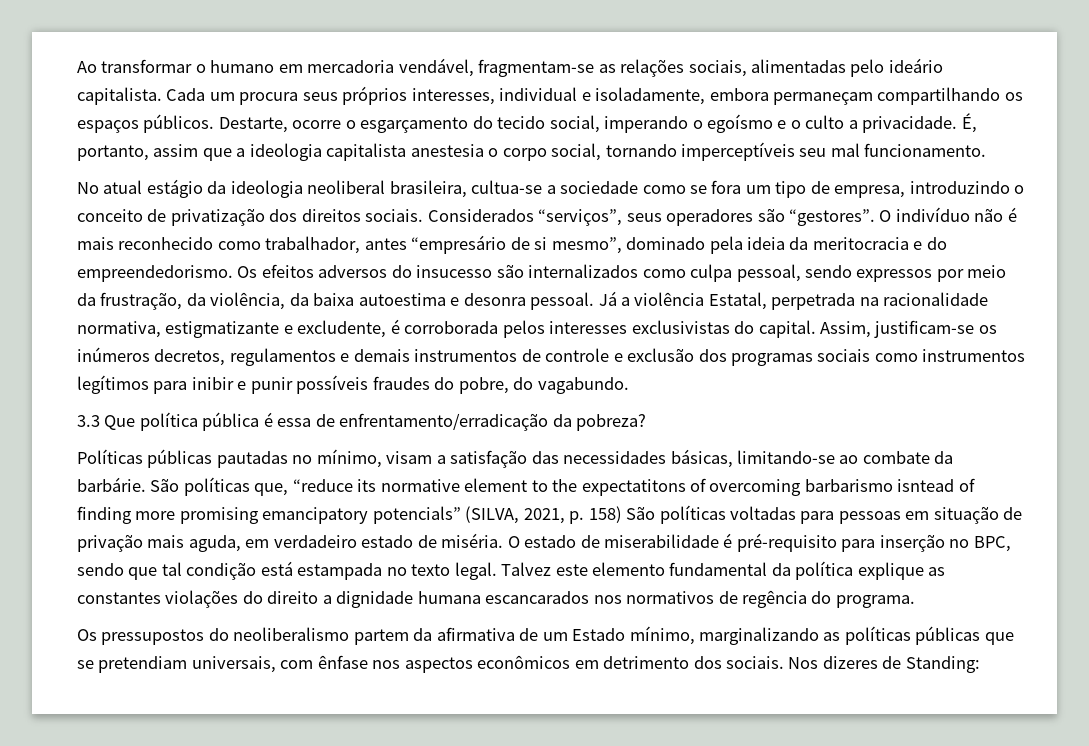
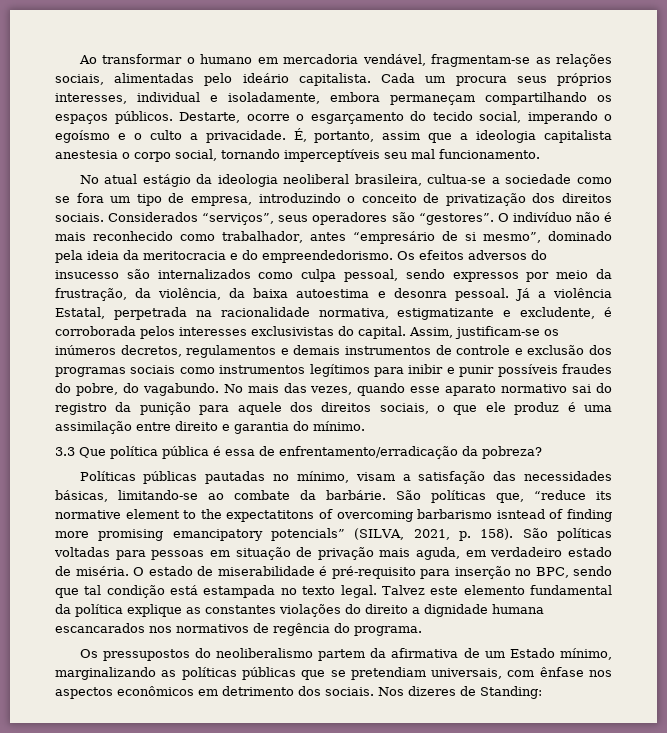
(629, 385) none -> [223,383,612,396] [55,402,612,415] [55,421,365,434] No mais das vezes, quando esse aparato normativo sai do registro da punição para aquele dos direitos sociais, o que ele produz é uma assimilação entre direito e garantia do mínimo.
[588,506,622,523] 158) -> [480,528,514,540] 158).

